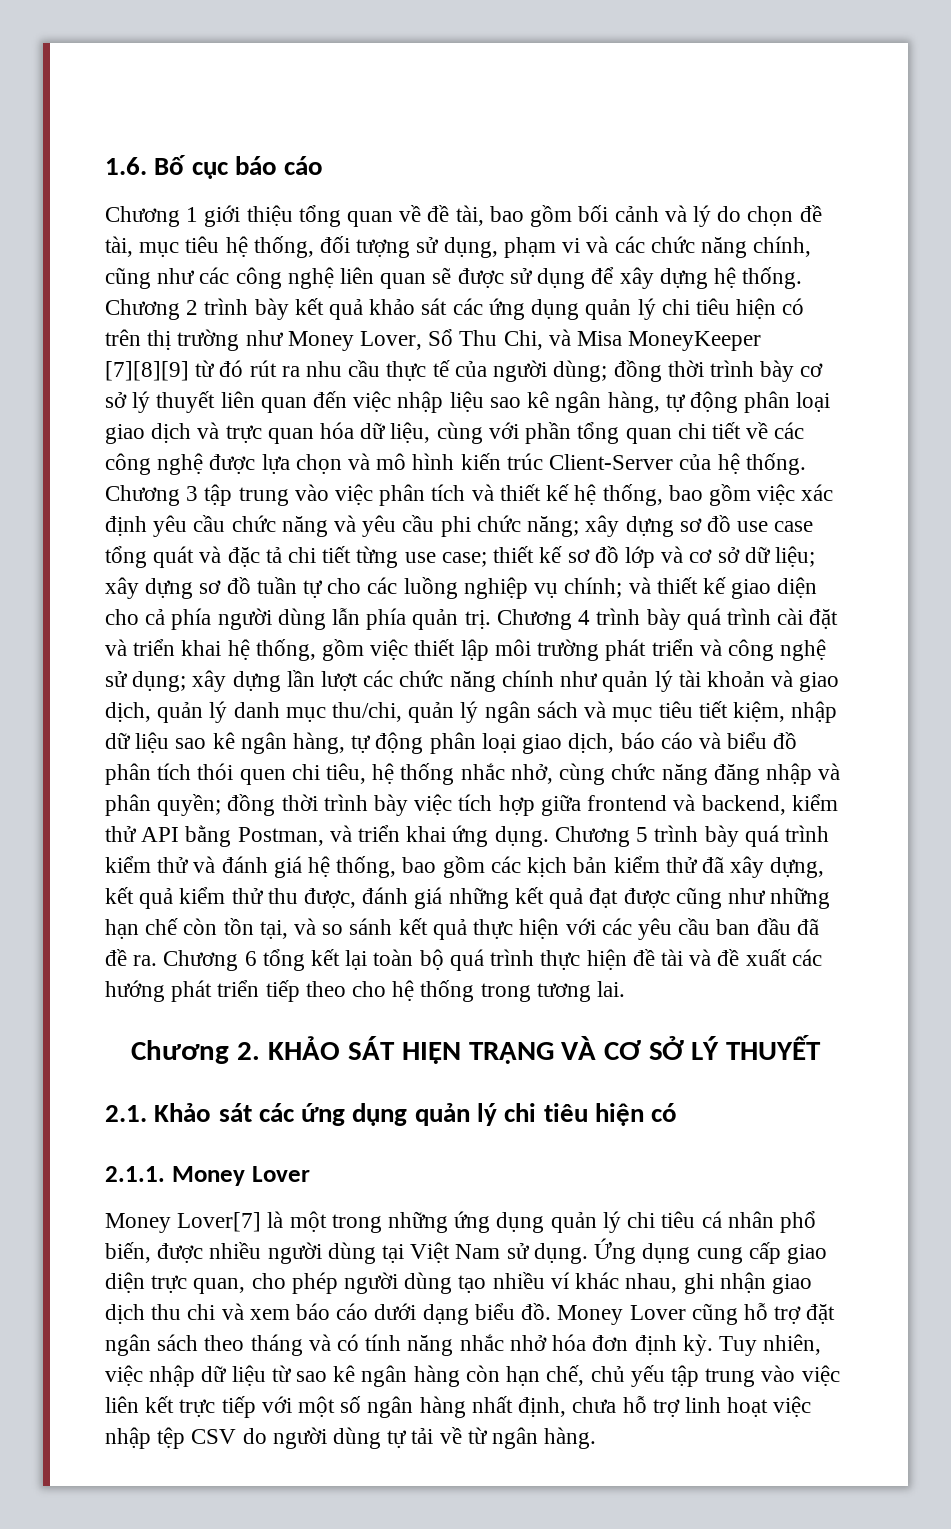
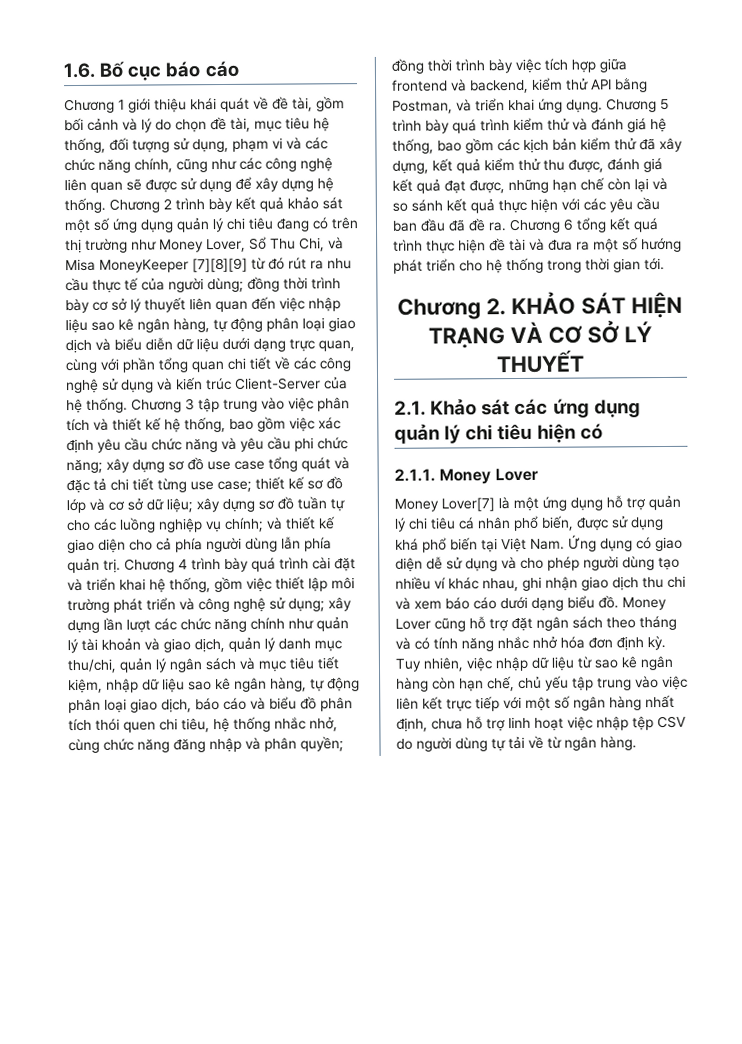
[298,205,394,227] tổng quan -> [190,97,250,113] khái quát
[489,206,524,222] bao -> (313, 104) none
[452,298,777,320] các ứng dụng quản lý chi tiêu hiện -> [64,217,310,234] một số ứng dụng quản lý chi tiêu đang
[225,422,431,444] trực quan hóa dữ liệu, -> [114,337,355,353] biểu diễn dữ liệu dưới dạng trực quan,
[209,453,455,474] được lựa chọn và mô hình -> [102,377,173,393] sử dụng và
[448,887,509,909] những -> (663, 165) none
[623,887,766,909] được cũng như -> [469,180,505,194] được,
[223,918,288,939] tồn tại, -> [634,178,649,193] lại
[345,949,444,970] lại toàn bộ -> (631, 224) none
[717,949,822,966] đề xuất các -> [548,237,639,253] đưa ra một số
[265,980,346,1002] tiếp theo -> (456, 265) none
[536,981,626,1002] tương lai. -> [585,257,665,273] thời gian tới.
[331,1211,545,1233] trong những ứng dụng -> [542,495,646,511] ứng dụng hỗ trợ
[209,1238,827,1264] [105,1272,246,1294] nhiều người dùng tại Việt Nam sử dụng. Ứng dụng cung cấp giao diện trực quan, -> [611,515,664,531] [395,534,683,553] [395,556,517,572] sử dụng khá phổ biến tại Việt Nam. Ứng dụng có giao diện dễ sử dụng và

